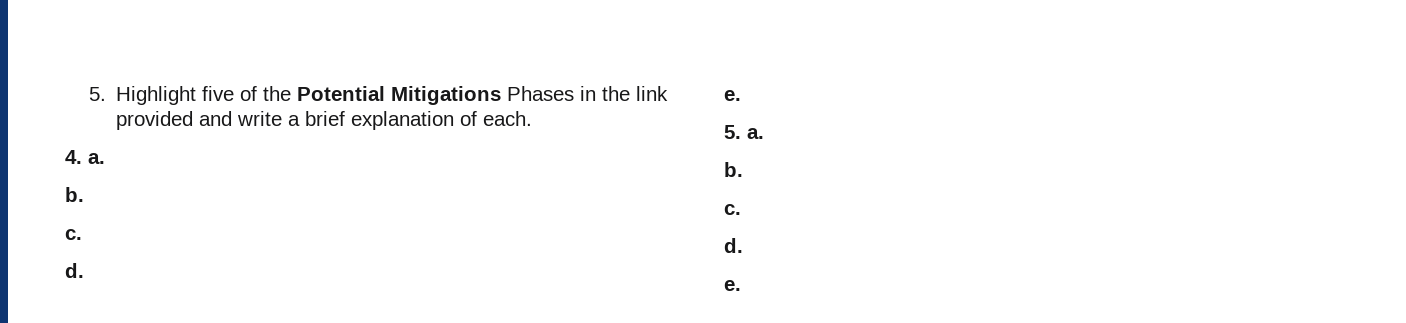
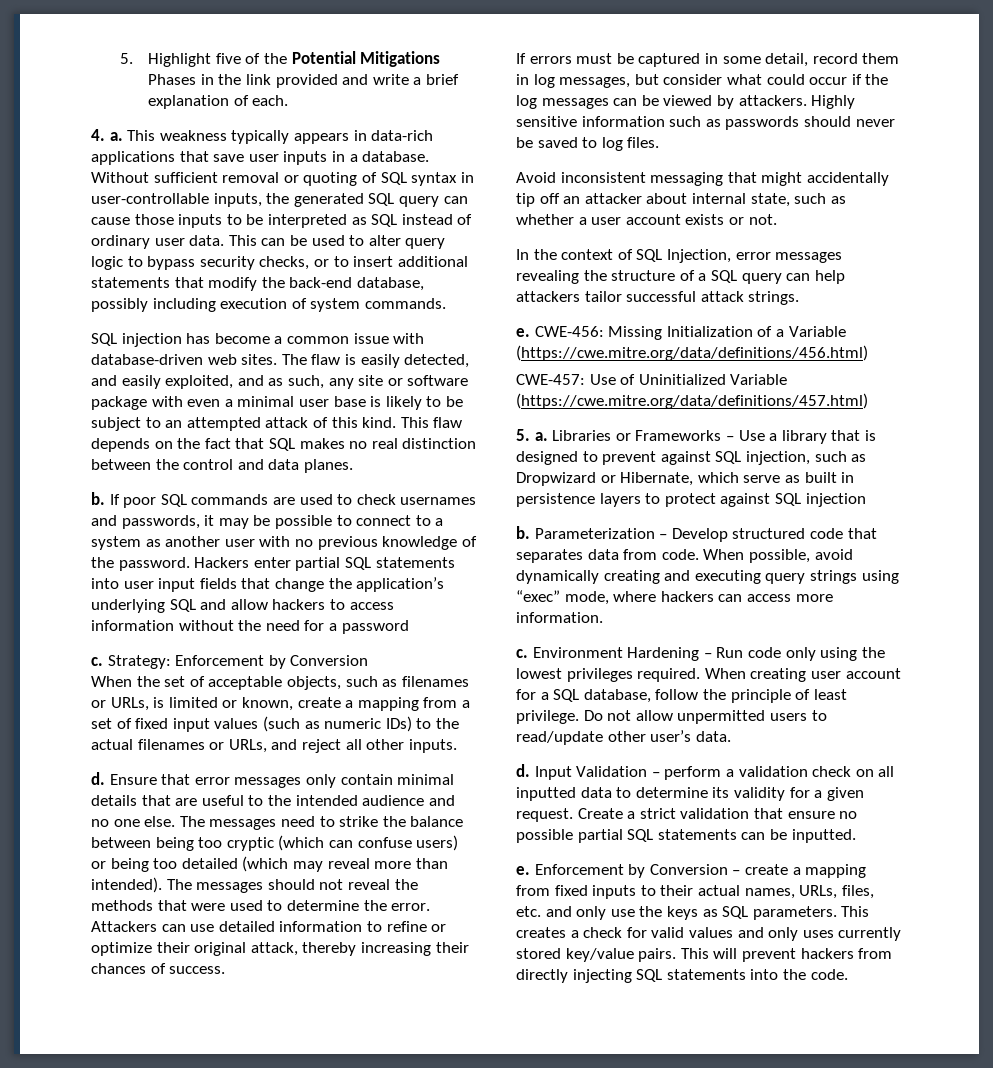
[65,187,84,202] [65,229,82,240] [65,263,84,278] [724,90,741,101] [724,125,764,139] [724,162,743,177] [724,204,741,215] [724,238,743,253] [724,280,741,291] // b. // c. // d. // e. // 5. a. // b. // c. // d. // e. -> [127,130,434,144] [91,151,430,165] [91,172,474,186] [91,193,468,207] [91,214,473,228] [91,235,446,249] [91,256,468,270] [91,277,424,291] [91,298,446,312] [91,333,425,347] [91,354,470,368] [91,375,469,389] [91,396,463,410] [91,417,463,431] [91,438,477,452] [91,459,353,473] [91,492,477,508] [91,515,444,529] [91,536,477,550] [91,557,455,571] [91,577,445,592] [91,599,394,613] [91,620,409,634] [91,655,369,669] [91,676,469,690] [91,697,470,711] [91,716,459,732] [91,739,457,753] [91,772,455,788] [91,795,455,806] [91,816,464,830] [91,835,459,851] [91,856,448,872] [91,877,418,893] [91,900,431,911] [91,921,447,932] [91,942,469,956] [91,963,226,974] [516,53,900,67] [516,74,889,88] [516,95,856,109] [516,116,895,130] [516,137,660,151] [516,172,889,186] [516,193,846,207] [516,214,777,225] [516,249,843,263] [516,270,845,284] [516,291,800,305] [516,326,846,340] [516,345,868,361] [516,374,788,385] [516,393,868,409] [516,429,876,444] [516,451,867,465] [516,472,855,486] [516,493,866,507] [516,526,877,542] [516,549,853,563] [516,570,899,584] [516,590,833,605] [516,612,603,623] [516,647,885,661] [516,668,901,682] [516,689,847,703] [516,710,827,724] [516,730,731,745] [516,764,895,780] [516,787,864,801] [516,808,858,822] [516,829,856,843] [516,864,867,878] [516,885,874,899] [516,906,870,920] [516,927,902,941] [516,948,893,962] [516,969,848,983] This weakness typically appears in data-rich applications that save user inputs in a database. Without sufficient removal or quoting of SQL syntax in user-controllable inputs, the generated SQL query can cause those inputs to be interpreted as SQL instead of ordinary user data. This can be used to alter query logic to bypass security checks, or to insert additional statements that modify the back-end database, possibly including execution of system commands. // SQL injection has become a common issue with database-driven web sites. The flaw is easily detected, and easily exploited, and as such, any site or software package with even a minimal user base is likely to be subject to an attempted attack of this kind. This flaw depends on the fact that SQL makes no real distinction between the control and data planes. // b. If poor SQL commands are used to check usernames and passwords, it may be possible to connect to a system as another user with no previous knowledge of the password. Hackers enter partial SQL statements into user input fields that change the application’s underlying SQL and allow hackers to access information without the need for a password // c. Strategy: Enforcement by Conversion // When the set of acceptable objects, such as filenames or URLs, is limited or known, create a mapping from a set of fixed input values (such as numeric IDs) to the actual filenames or URLs, and reject all other inputs. // d. Ensure that error messages only contain minimal details that are useful to the intended audience and no one else. The messages need to strike the balance between being too cryptic (which can confuse users) or being too detailed (which may reveal more than intended). The messages should not reveal the methods that were used to determine the error. Attackers can use detailed information to refine or optimize their original attack, thereby increasing their chances of success. // If errors must be captured in some detail, record them in log messages, but consider what could occur if the log messages can be viewed by attackers. Highly sensitive information such as passwords should never be saved to log files. // Avoid inconsistent messaging that might accidentally tip off an attacker about internal state, such as whether a user account exists or not. // In the context of SQL Injection, error messages revealing the structure of a SQL query can help attackers tailor successful attack strings. // e. CWE-456: Missing Initialization of a Variable (https://cwe.mitre.org/data/definitions/456.html) // CWE-457: Use of Uninitialized Variable (https://cwe.mitre.org/data/definitions/457.html) // 5. a. Libraries or Frameworks – Use a library that is designed to prevent against SQL injection, such as Dropwizard or Hibernate, which serve as built in persistence layers to protect against SQL injection // b. Parameterization – Develop structured code that separates data from code. When possible, avoid dynamically creating and executing query strings using “exec” mode, where hackers can access more information. // c. Environment Hardening – Run code only using the lowest privileges required. When creating user account for a SQL database, follow the principle of least privilege. Do not allow unpermitted users to read/update other user’s data. // d. Input Validation – perform a validation check on all inputted data to determine its validity for a given request. Create a strict validation that ensure no possible partial SQL statements can be inputted. // e. Enforcement by Conversion – create a mapping from fixed inputs to their actual names, URLs, files, etc. and only use the keys as SQL parameters. This creates a check for valid values and only uses currently stored key/value pairs. This will prevent hackers from directly injecting SQL statements into the code.

